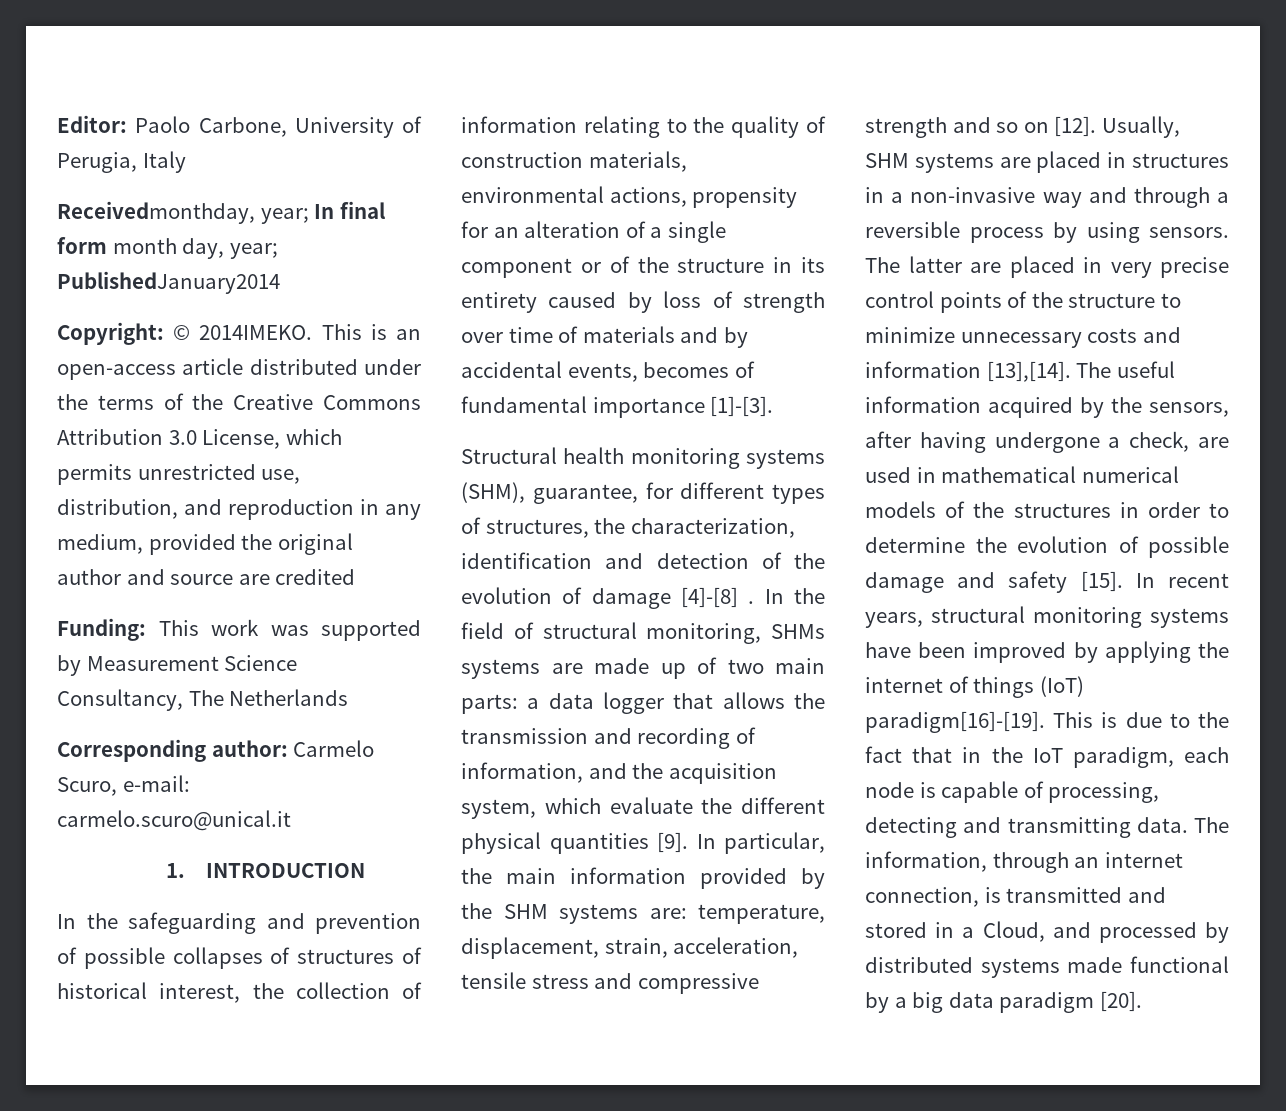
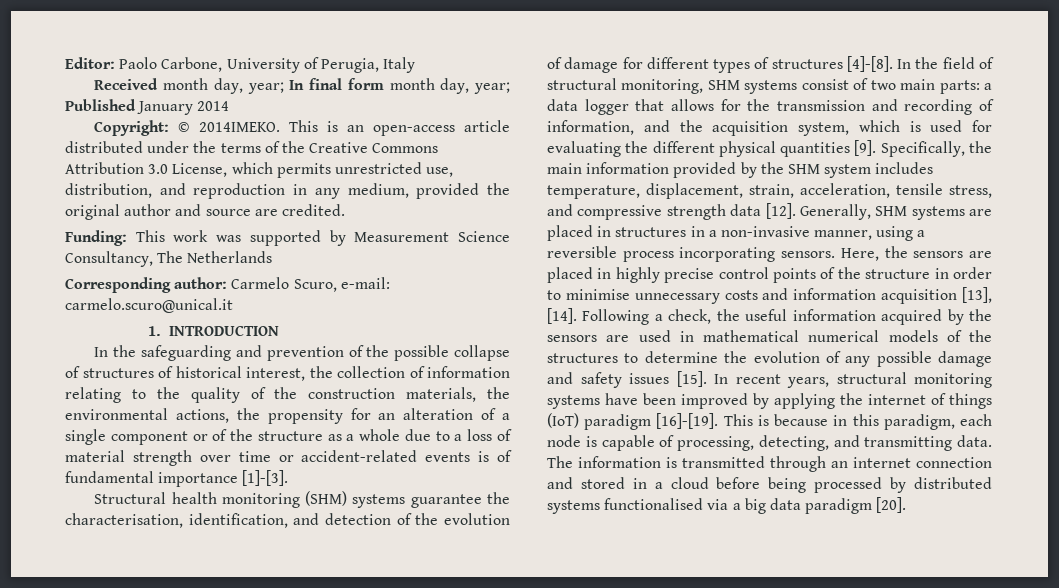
[57,201,255,224] Receivedmonthday, -> [94,78,243,94] Received month day,
[57,271,280,294] PublishedJanuary2014 -> [65,99,230,115] Published January 2014
[275,569,356,585] credited -> [281,204,345,216] credited.
[83,947,263,969] possible collapses -> [366,345,510,361] the possible collapse
(826, 124) none -> [274,387,298,399] the
(687, 161) none -> [487,387,510,399] the
(687, 197) none -> [236,408,260,420] the
[773,257,825,273] [461,292,652,313] in its entirety caused by -> [327,429,463,441] as a whole due to a
(733, 299) none -> [65,450,125,462] material
[558,326,748,348] [461,361,730,382] of materials and by accidental events, becomes -> [278,450,490,462] or accident-related events is
[746,449,825,469] [461,482,825,504] [461,517,795,538] [461,552,592,569] systems (SHM), guarantee, for different types of structures, the characterization, identification -> [305,491,510,508] [65,513,288,528] (SHM) systems guarantee the characterisation, identification,
[681,587,755,608] [4]-[8] . -> [622,56,893,73] for different types of structures [4]-[8].
[771,624,825,639] [461,658,686,679] SHMs systems are made up -> [707,79,849,94] SHM systems consist
(785, 700) none -> [720,99,741,111] for
[609,797,693,814] evaluate -> [909,120,992,132] [547,141,621,157] is used for evaluating
[696,832,825,854] In particular, -> [880,141,965,157] Specifically,
[559,904,687,924] systems are: -> [824,162,934,178] system includes
[531,974,589,989] stress -> [949,185,992,198] stress,
[952,116,1180,138] and so on [12]. Usually, -> [730,203,871,220] data [12]. Generally,
[1042,187,1229,208] [865,221,1229,243] [865,256,1152,278] way and through a reversible process by using sensors. The latter are placed in very -> [814,226,926,241] [547,246,992,262] [547,267,660,283] manner, using a reversible process incorporating sensors. Here, the sensors are placed in highly
[1160,293,1181,308] [865,327,1181,348] [865,361,1112,382] to minimize unnecessary costs and information [13],[14]. The -> [934,267,992,279] [547,287,992,304] [547,308,740,325] in order to minimise unnecessary costs and information acquisition [13], [14]. Following a check, the
[1149,402,1229,417] [865,431,1190,453] sensors, after having undergone a check, -> [547,335,597,342] sensors
[1119,502,1200,518] in order -> (618, 358) none
(1139, 544) none -> [845,356,871,367] any
(1068, 582) none -> [629,373,669,384] issues
[865,711,1229,733] [865,746,1063,763] paradigm[16]-[19]. This is due to the fact that in the IoT -> [584,413,879,430] paradigm [16]-[19]. This is because in this
[865,817,957,838] detecting -> [758,435,829,451] detecting,
[865,851,1183,873] [865,887,1123,907] information, through an internet connection, is transmitted -> [578,456,992,472] information is transmitted through an internet connection
[982,921,1091,942] Cloud, and -> [670,477,807,493] cloud before being
[1067,956,1229,973] [865,992,889,1013] made functional by -> [604,498,729,510] functionalised via

